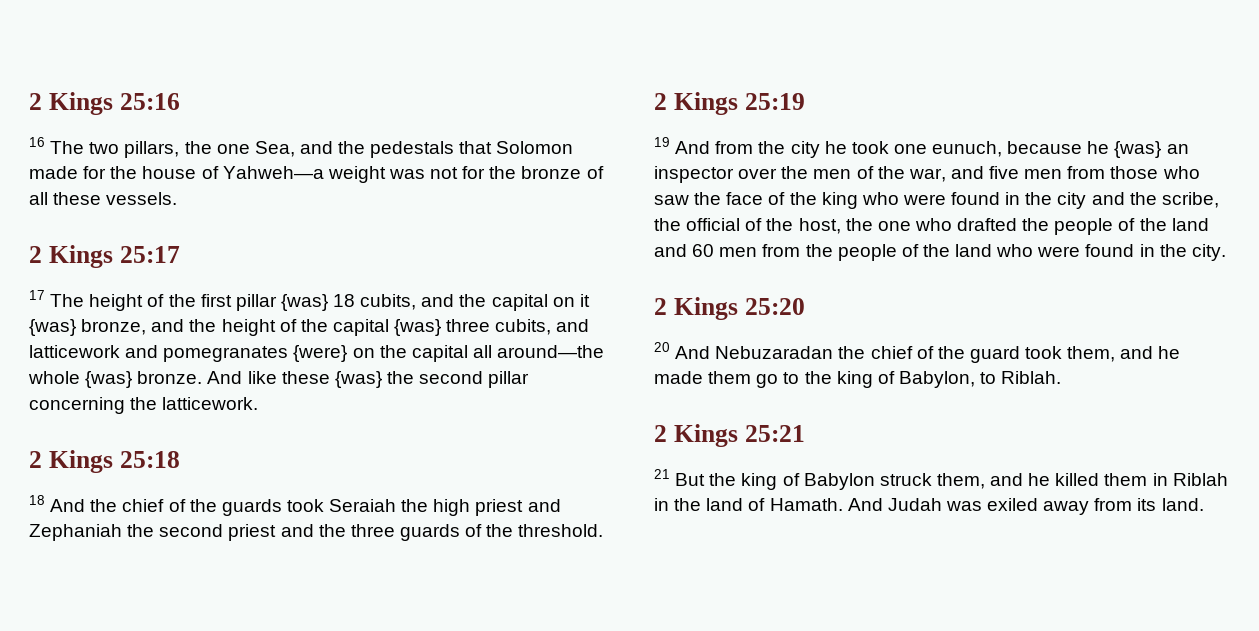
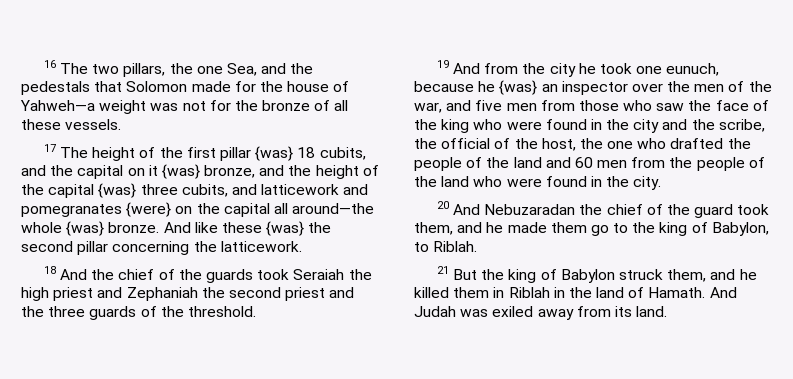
[29,92,180,115] 2 Kings 25:16 // -> (43, 64) none
[29,245,180,268] // 2 Kings 25:17 -> (122, 124) none
[29,450,180,473] // 2 Kings 25:18 -> (302, 246) none
[654,92,805,115] // 2 Kings 25:19 -> (256, 311) none
[654,297,805,320] // 2 Kings 25:20 -> (662, 183) none
[654,424,805,447] // 2 Kings 25:21 -> (478, 246) none

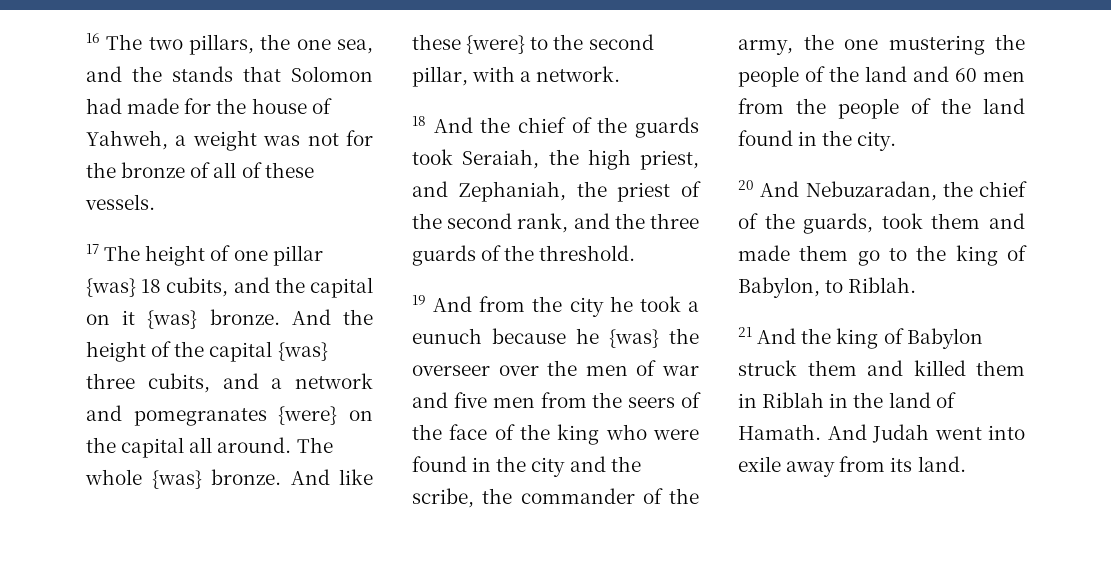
[226,63,314,76] [21,81,90,95] Sea, and the pedestals -> [337,39,373,54] [86,66,233,82] sea, and the stands
(188, 86) none -> [86,98,122,114] had
[20,100,95,111] Yahweh—a -> [86,130,187,150] Yahweh, a
(349, 105) none -> [241,162,262,178] of
[159,147,216,158] the first -> [233,250,268,261] one
[204,165,285,178] bronze, and -> [209,309,331,325] bronze. And
[261,184,340,195] latticework -> [271,373,373,389] a network
[292,203,375,214] around—the -> [217,437,333,453] around. The
[266,221,332,236] [21,241,302,255] {was} the second pillar concerning the latticework. -> [466,34,654,54] [412,66,621,87] {were} to the second pillar, with a network.
[293,269,345,280] Seraiah -> [462,149,540,169] Seraiah,
[53,287,326,301] priest and Zephaniah the second priest -> [640,150,699,170] [412,181,701,202] [412,213,569,233] priest, and Zephaniah, the priest of the second rank,
[636,63,720,76] one eunuch, -> [688,301,699,312] [412,328,482,344] a eunuch
[541,81,628,95] an inspector -> [669,328,699,344] [412,365,490,376] the overseer
[748,81,772,92] [414,102,442,113] the war, -> [662,365,699,376] war
[578,100,685,111] those who saw -> [592,392,701,408] the seers of
[441,138,724,151] official of the host, the one who drafted -> [520,488,699,504] [738,34,985,55] commander of the army, the one mustering
[473,176,542,187] who were -> (1025, 106) none
[484,204,770,218] [414,222,504,235] Nebuzaradan the chief of the guard took them, and he -> [805,181,1027,201] [738,213,1025,234] Nebuzaradan, the chief of the guards, took them and
[453,269,478,280] But -> [757,328,797,344] And
[667,269,757,282] them, and he -> [807,360,903,376] them and
[460,306,534,317] was exiled -> [934,425,1025,440] [738,456,781,472] went into exile

